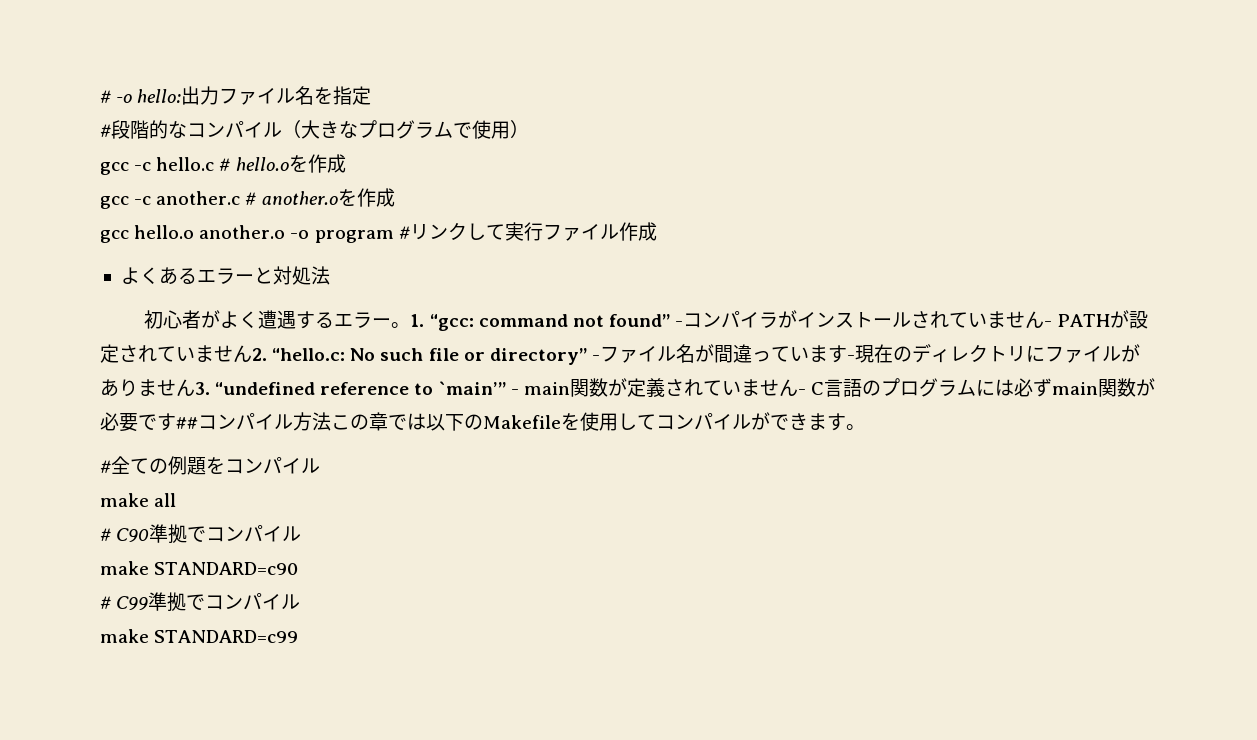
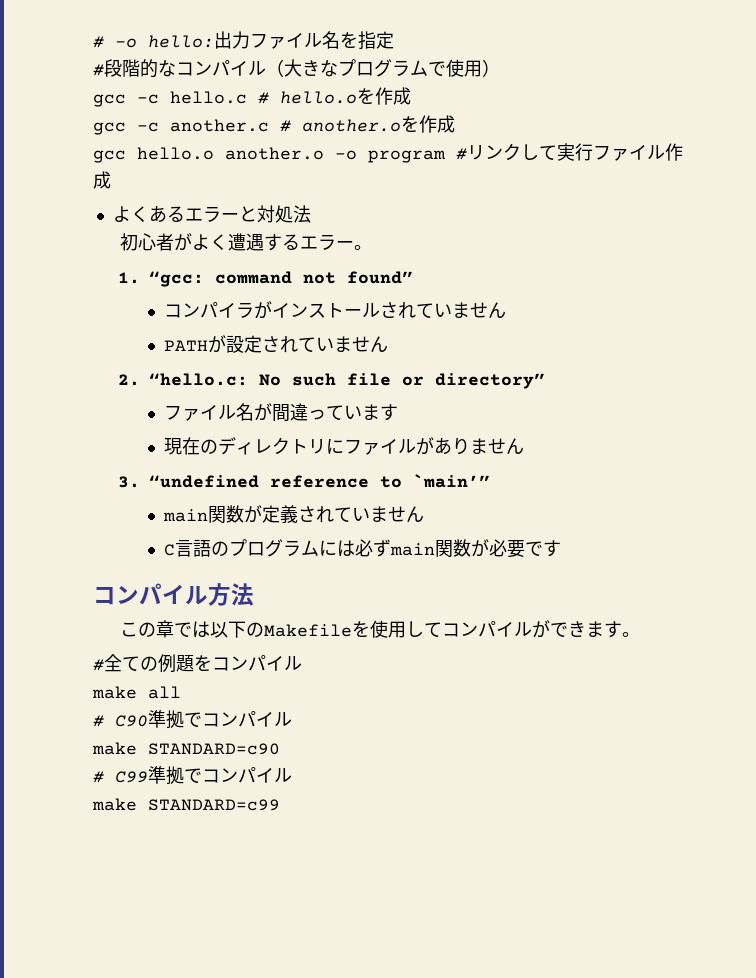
(411, 325) none -> (373, 247) //
[675,321,684,327] - -> (414, 277) //
[1044,321,1053,327] - -> (506, 310) //
(252, 354) none -> (388, 344) //
[591,355,600,361] - -> (546, 381) //
[846,355,855,361] - -> (398, 412) //
(195, 388) none -> (524, 446) //
[510,389,519,395] - -> (491, 481) //
[797,389,806,395] - -> (424, 514) //
[176,417,198,429] ## -> (561, 548) //
(331, 421) none -> (254, 594) //

